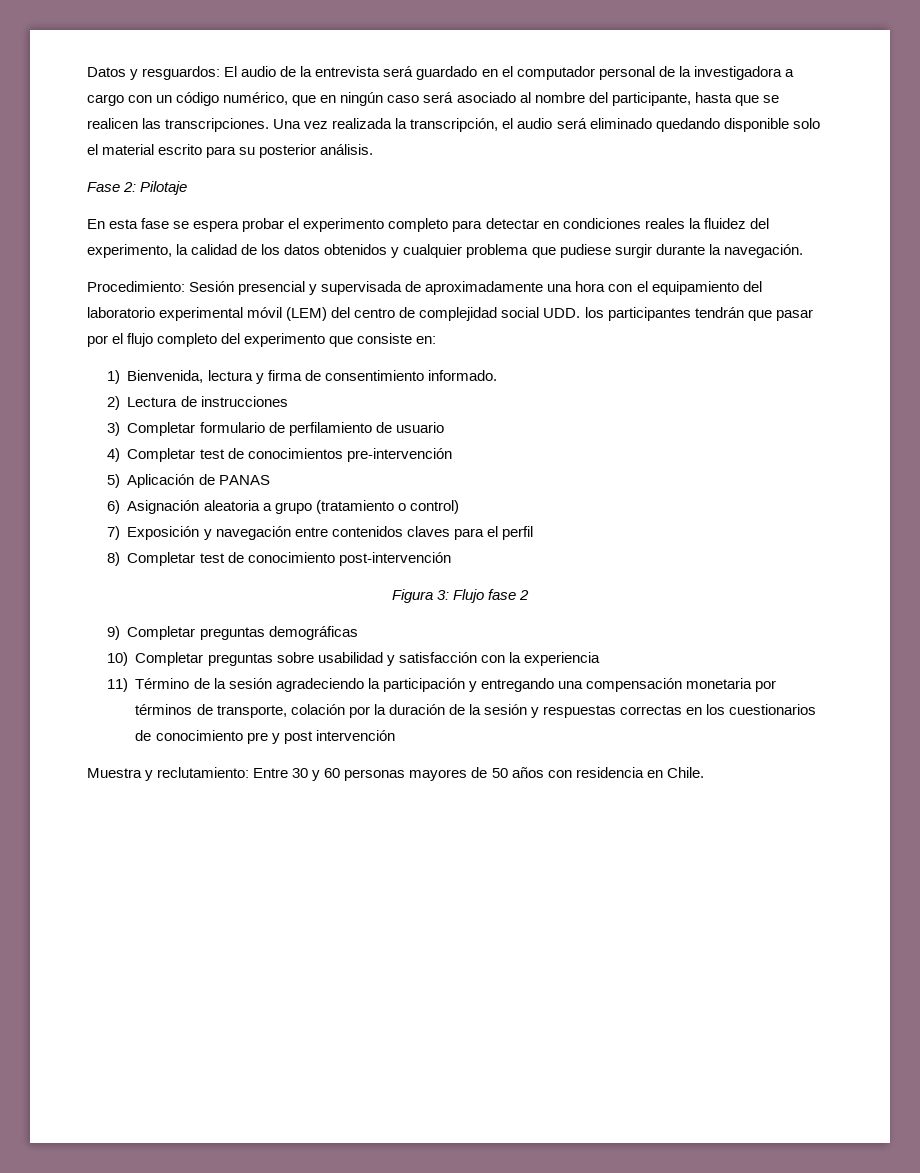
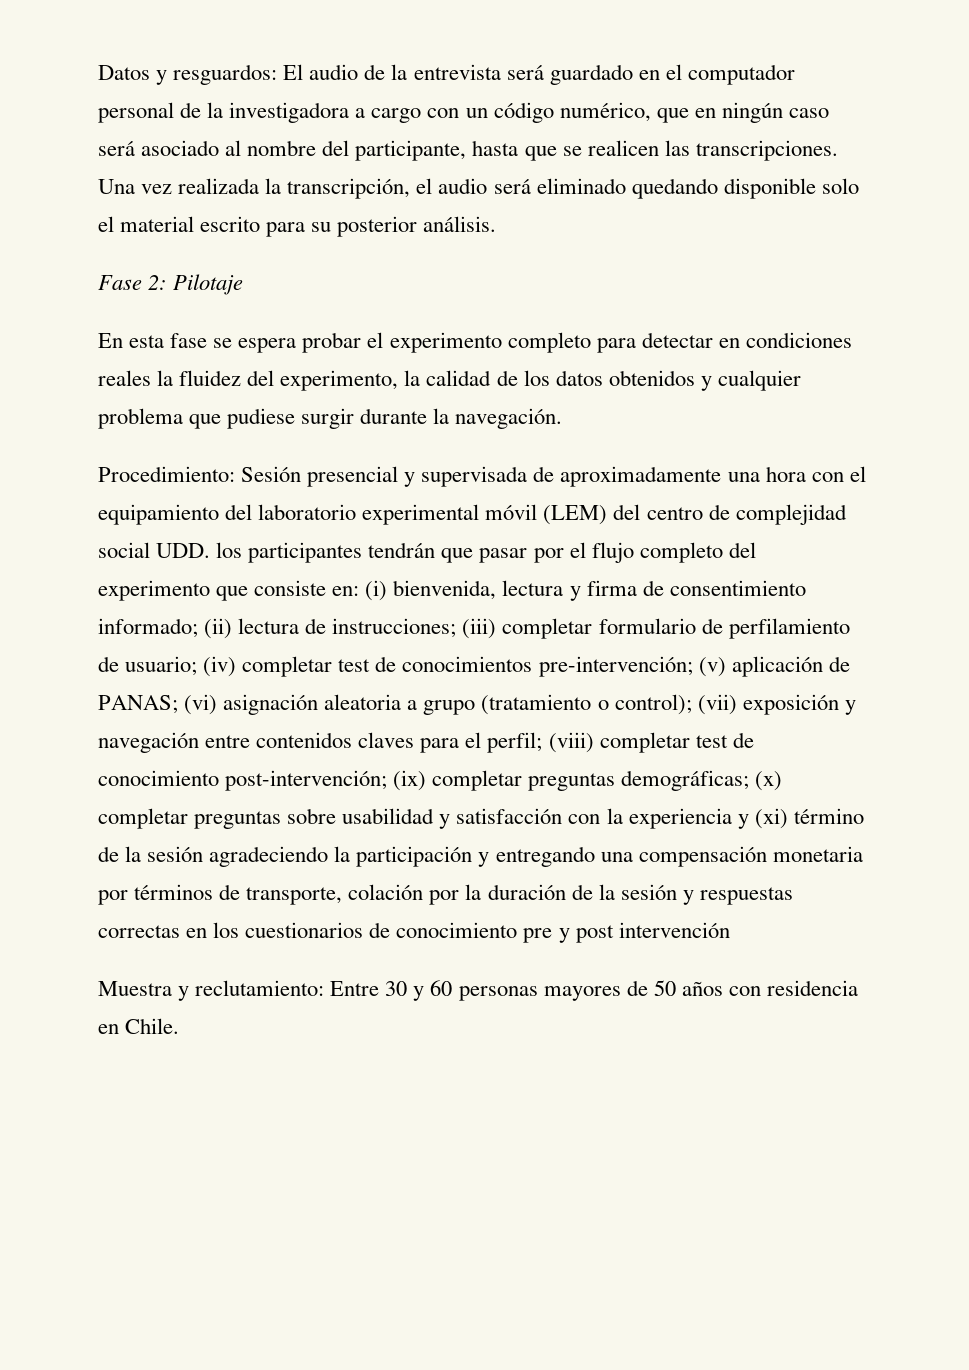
[106,370,204,384] // 1) Bienvenida, -> [365,580,497,601] (i) bienvenida,
[427,370,497,381] [106,396,288,410] [106,422,444,436] [106,448,452,462] [106,474,270,488] [106,500,200,514] informado. // 2) Lectura de instrucciones // 3) Completar formulario de perfilamiento de usuario // 4) Completar test de conocimientos pre-intervención // 5) Aplicación de PANAS // 6) Asignación -> [98,618,850,639] [98,656,850,677] [98,694,319,715] informado; (ii) lectura de instrucciones; (iii) completar formulario de perfilamiento de usuario; (iv) completar test de conocimientos pre-intervención; (v) aplicación de PANAS; (vi) asignación
[409,500,459,514] [106,526,200,540] control) // 7) Exposición -> [614,694,839,715] control); (vii) exposición
[501,526,533,540] [106,552,451,566] [391,589,530,603] [106,626,358,640] [106,652,204,666] perfil // 8) Completar test de conocimiento post-intervención // Figura 3: Flujo fase 2 // 9) Completar preguntas demográficas // 10) Completar -> [487,732,754,753] [98,770,783,791] [98,808,188,829] perfil; (viii) completar test de conocimiento post-intervención; (ix) completar preguntas demográficas; (x) completar
[106,678,190,692] // 11) Término -> [737,808,864,829] y (xi) término

